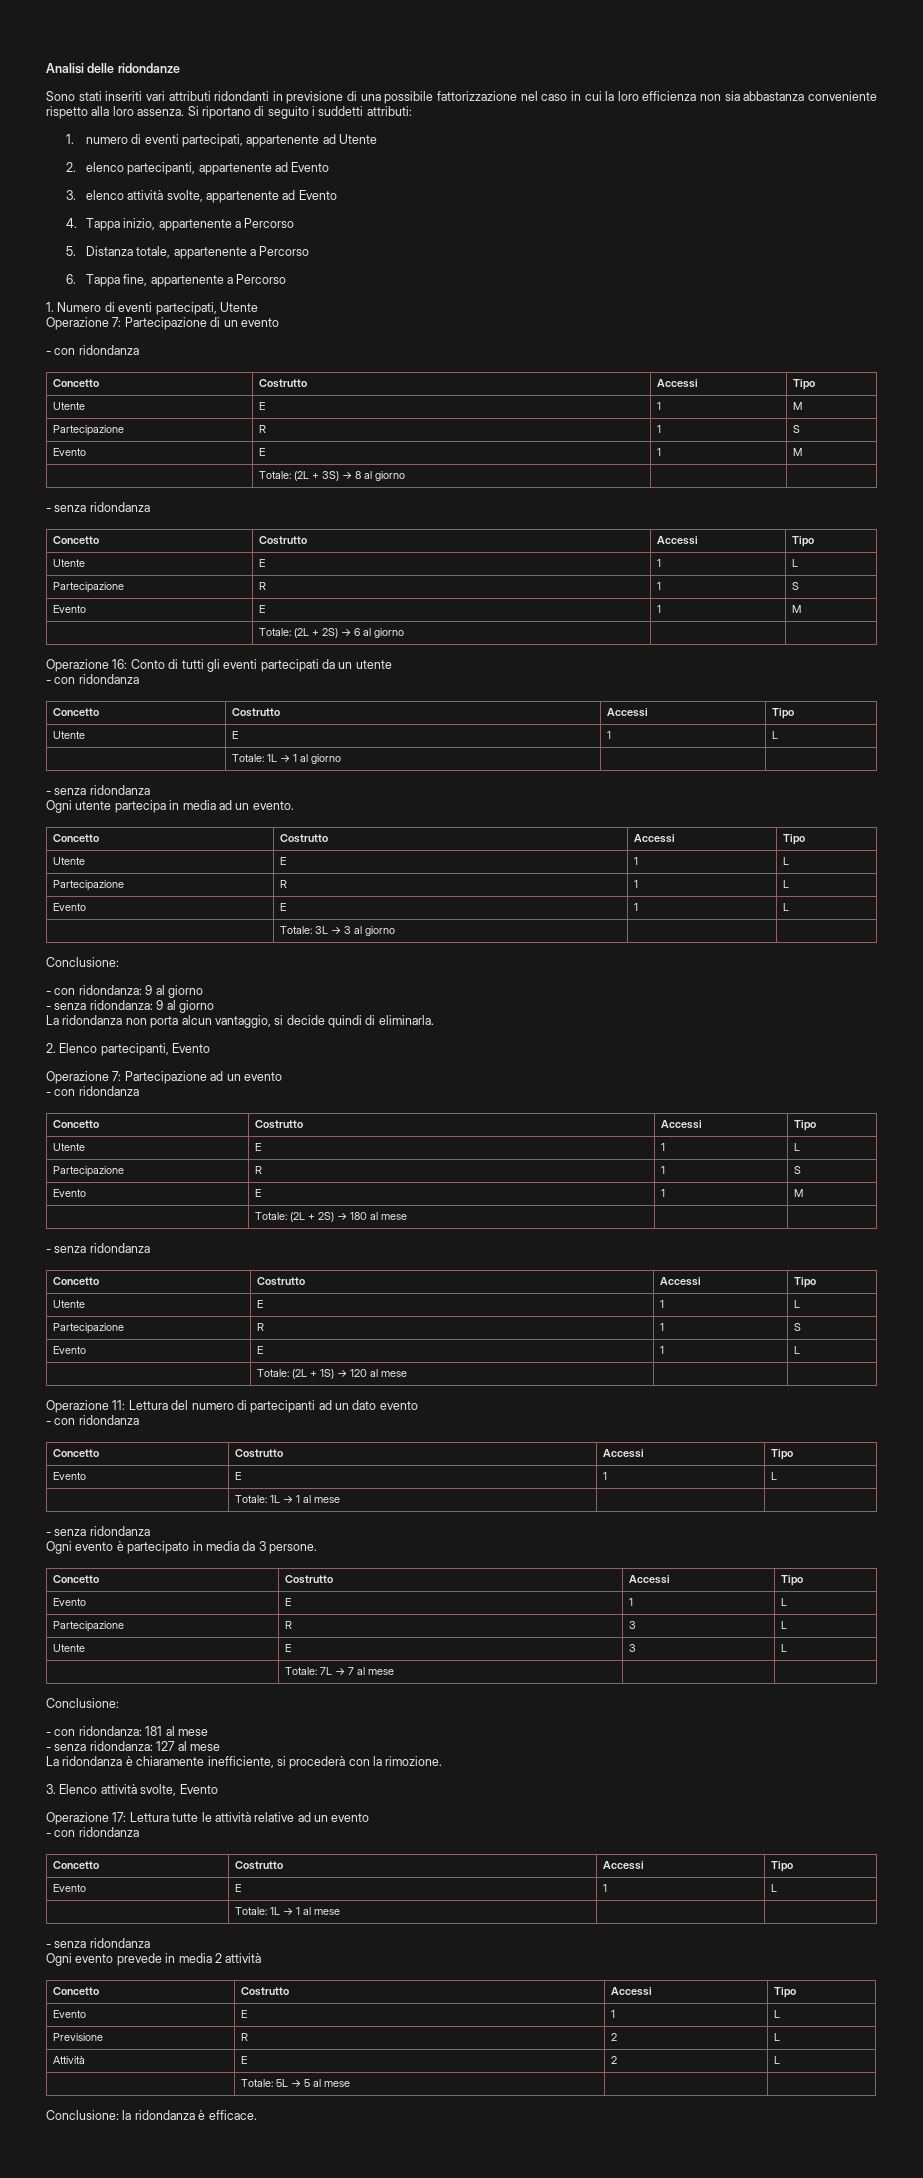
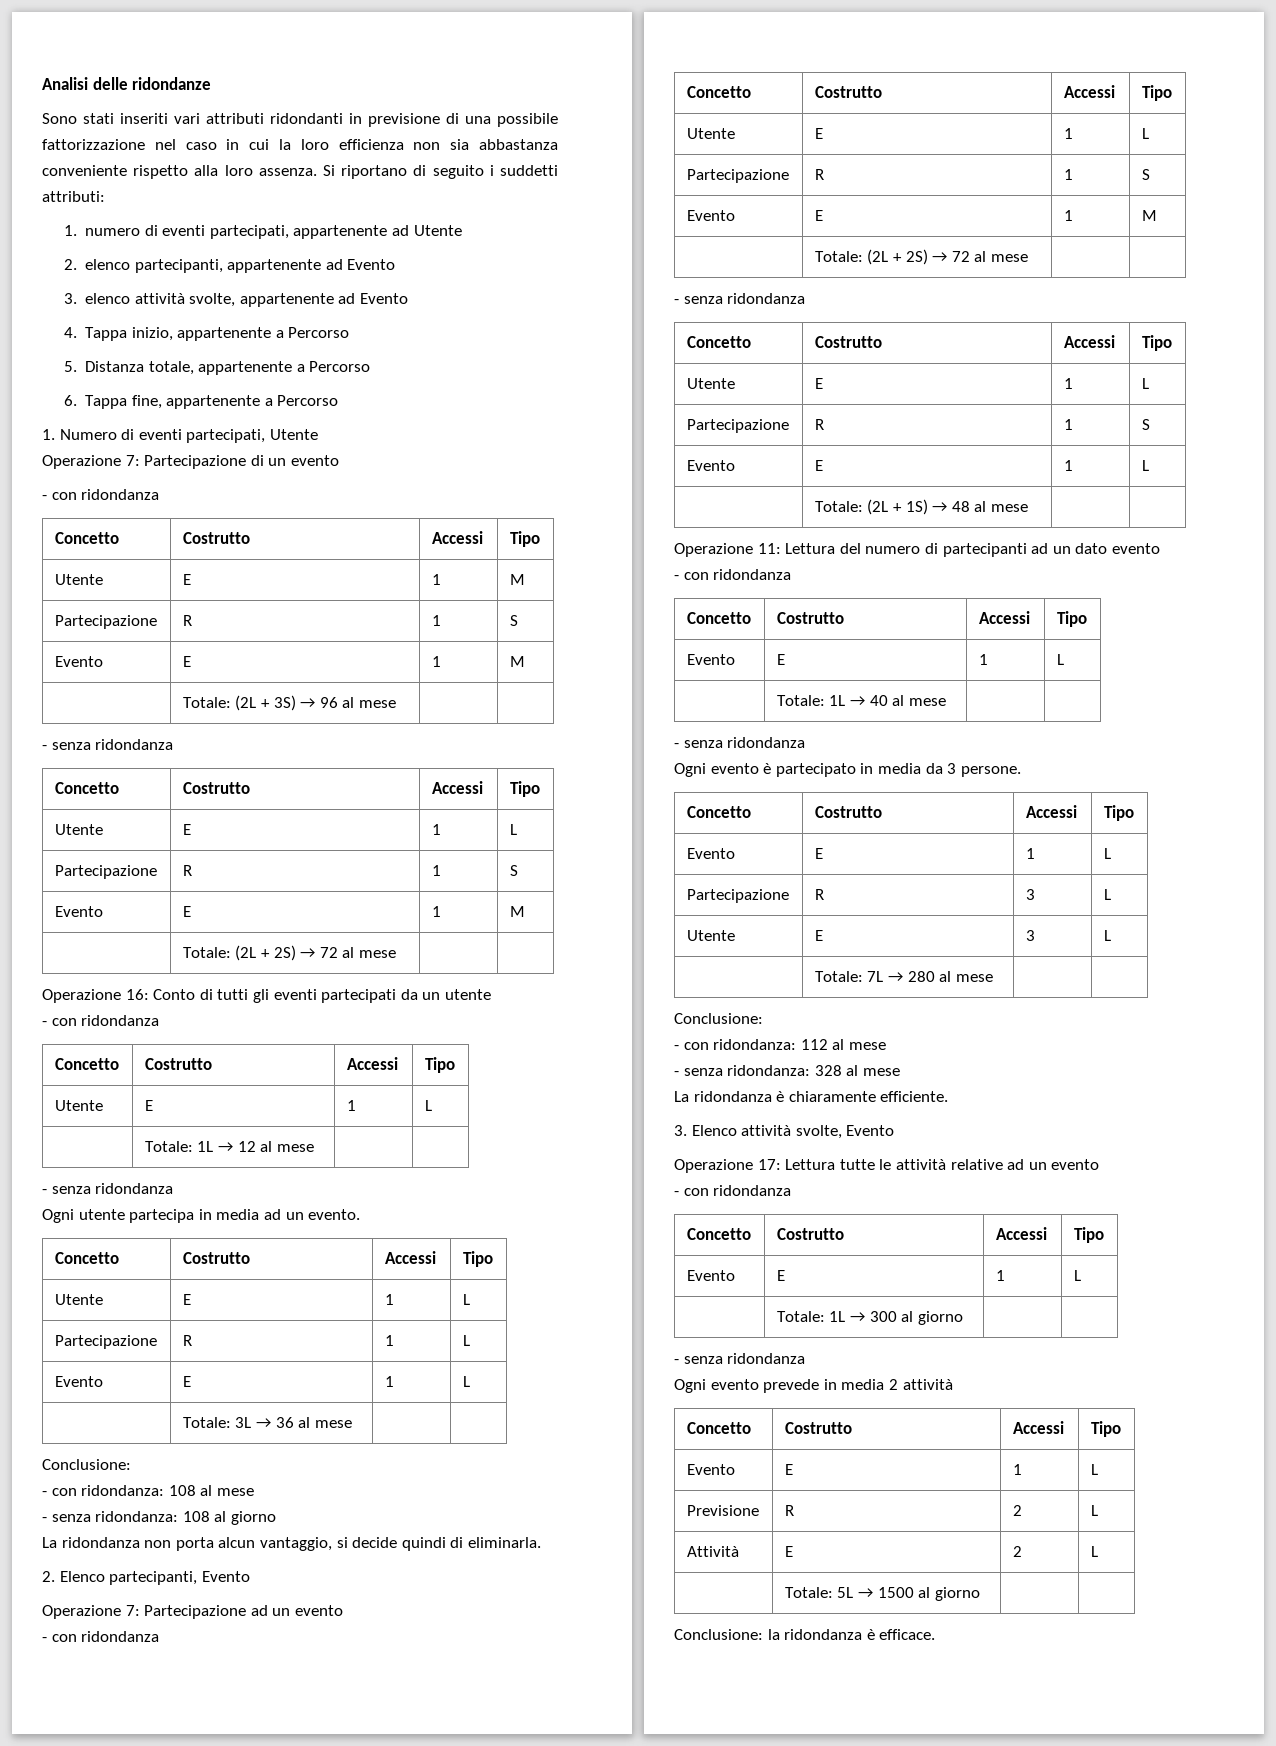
[355,471,406,481] 8 al giorno -> [319,697,396,708] 96 al mese
[354,628,405,638] 6 al giorno -> [319,947,396,958] 72 al mese
[293,754,342,764] 1 al giorno -> [237,1141,314,1152] 12 al mese
[344,926,396,936] [46,957,119,967] [46,985,203,998] [46,1000,164,1010] 3 al giorno | | // Conclusione: // - con ridondanza: 9 al giorno // - senza ridondanza: 9 -> [275,1417,352,1428] [42,1459,131,1470] [42,1485,254,1496] [42,1511,210,1522] 36 al mese | | // Conclusione: // - con ridondanza: 108 al mese // - senza ridondanza: 108
[350,1212,368,1220] 180 -> [951,251,970,262] 72
[350,1369,368,1377] 120 -> [951,501,970,512] 48
[296,1495,301,1503] 1 -> [869,695,888,706] 40
[348,1667,395,1675] [46,1698,119,1708] [46,1726,208,1736] [46,1741,176,1751] 7 al mese | | // Conclusione: // - con ridondanza: 181 al mese // - senza ridondanza: 127 -> [907,971,993,982] [674,1013,763,1024] [674,1039,886,1050] [674,1065,842,1076] 280 al mese | | // Conclusione: // - con ridondanza: 112 al mese // - senza ridondanza: 328
[207,1756,443,1769] inefficiente, si procederà con la rimozione. -> [880,1091,949,1102] efficiente.
[296,1907,341,1915] 1 al mese -> [869,1311,963,1325] 300 al giorno
[304,2079,351,2087] 5 al mese -> [877,1587,980,1601] 1500 al giorno

